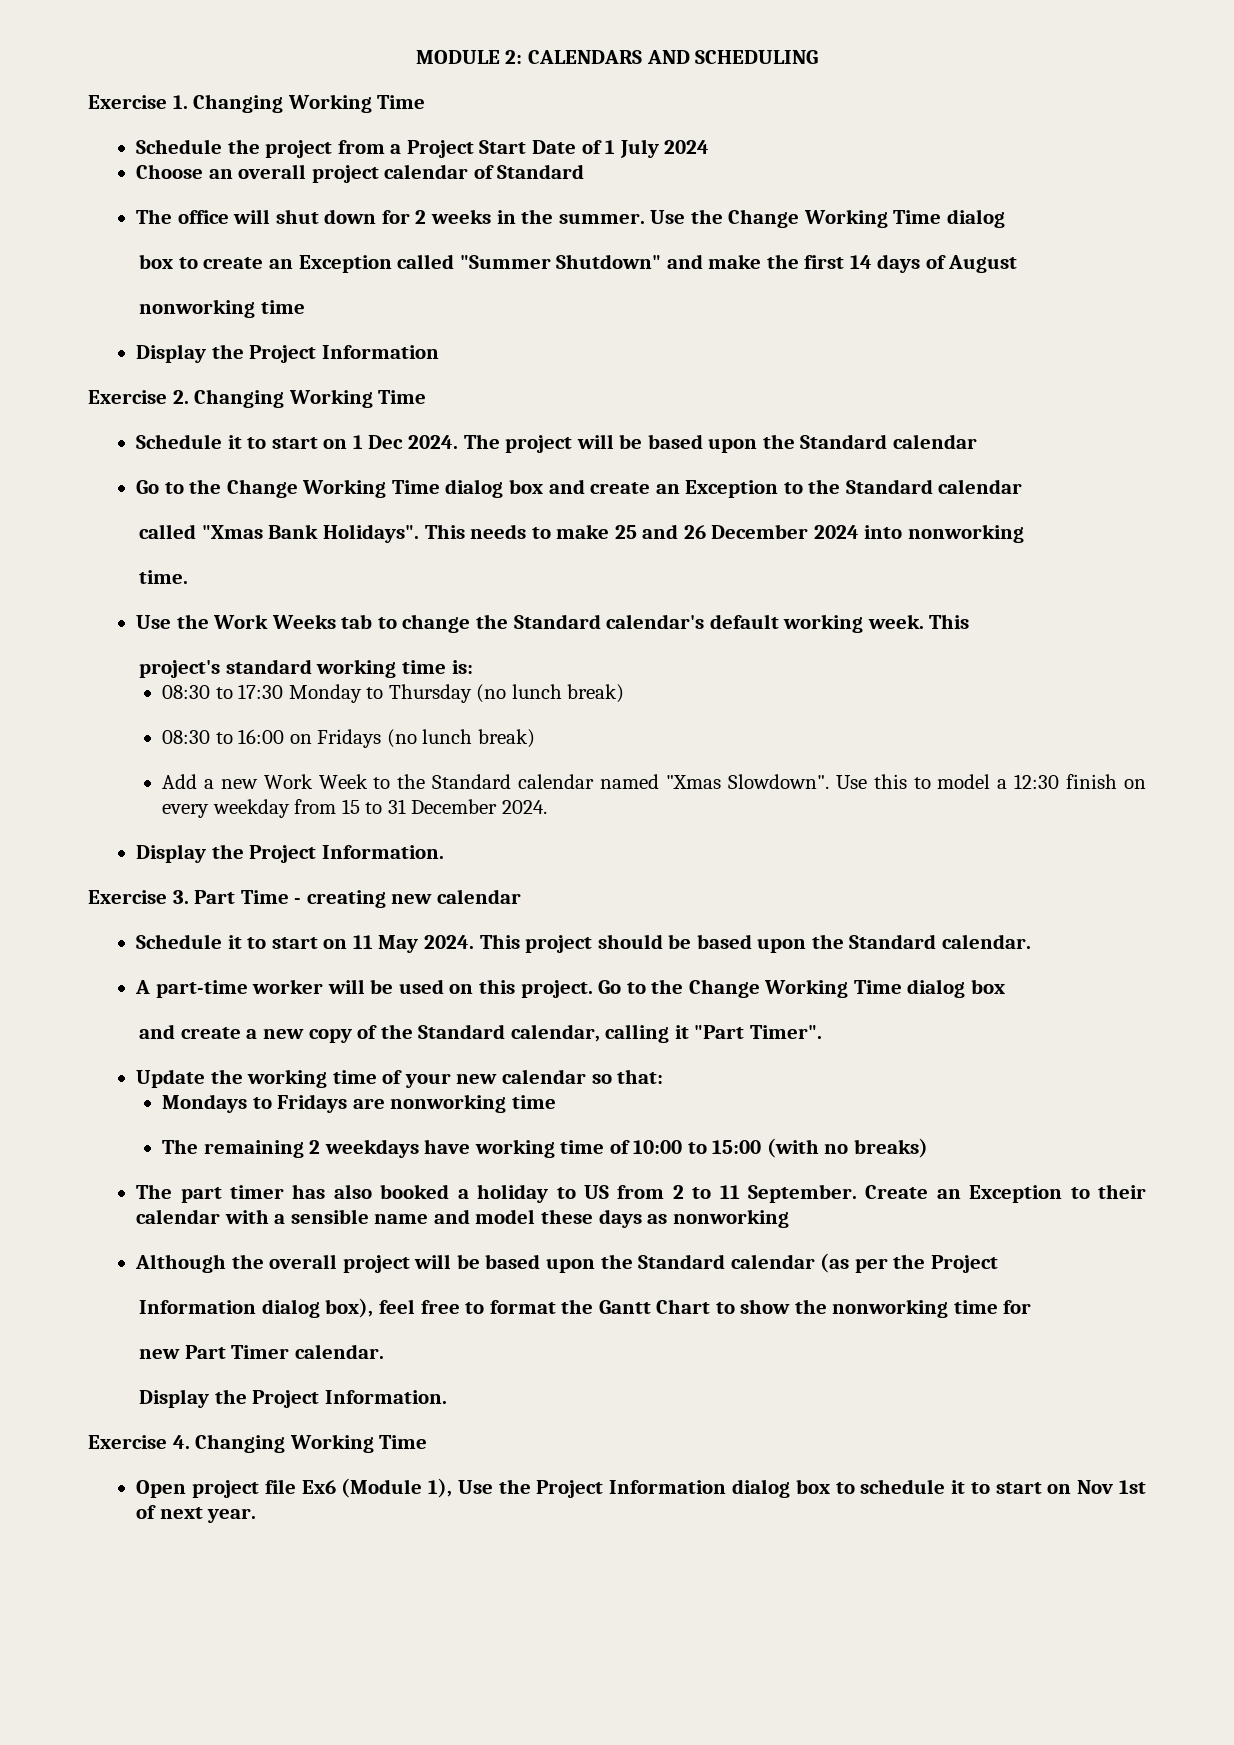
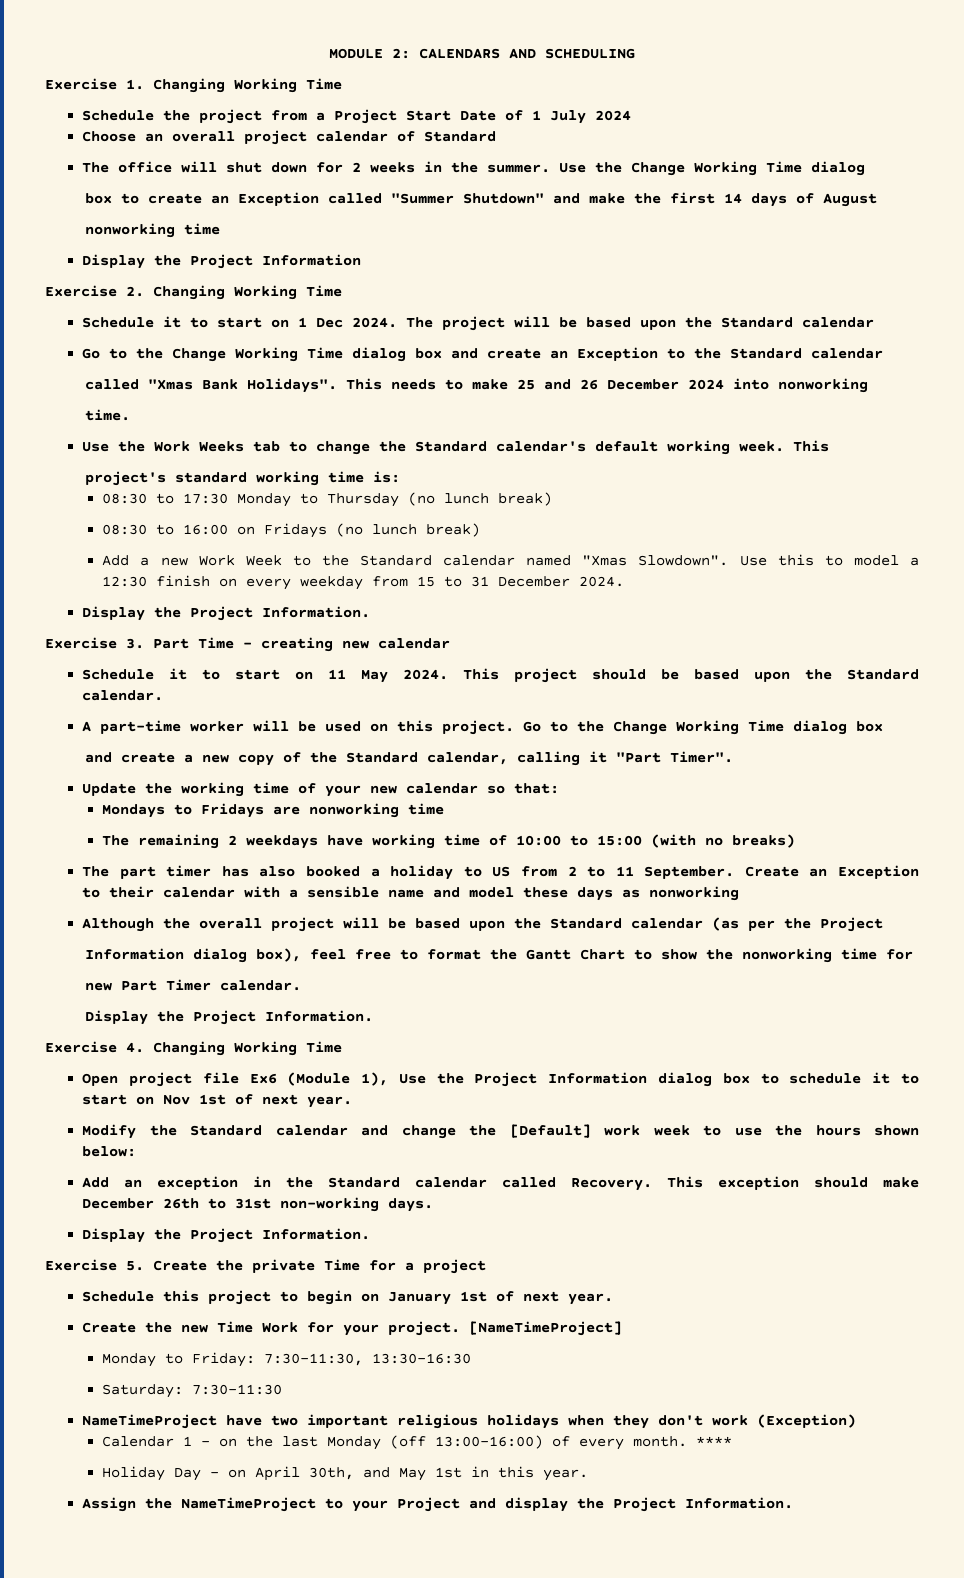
(257, 1515) none -> [82,1124,919,1139] [82,1146,137,1157] [82,1176,919,1191] [82,1197,434,1212] [82,1228,371,1243] [45,1259,486,1274] [82,1290,614,1305] [82,1321,623,1336] [102,1352,472,1367] [102,1384,283,1398] [82,1414,857,1429] [102,1435,733,1450] [102,1466,589,1481] [82,1497,794,1512] // Modify the Standard calendar and change the [Default] work week to use the hours shown below: // Add an exception in the Standard calendar called Recovery. This exception should make December 26th to 31st non-working days. // Display the Project Information. // Exercise 5. Create the private Time for a project // Schedule this project to begin on January 1st of next year. // Create the new Time Work for your project. [NameTimeProject] // Monday to Friday: 7:30-11:30, 13:30-16:30 // Saturday: 7:30-11:30 // NameTimeProject have two important religious holidays when they don't work (Exception) // Calendar 1 - on the last Monday (off 13:00-16:00) of every month. **** // Holiday Day - on April 30th, and May 1st in this year. // Assign the NameTimeProject to your Project and display the Project Information.

